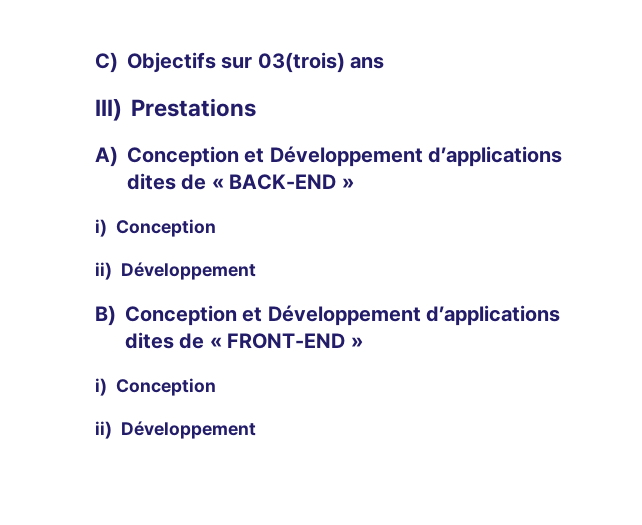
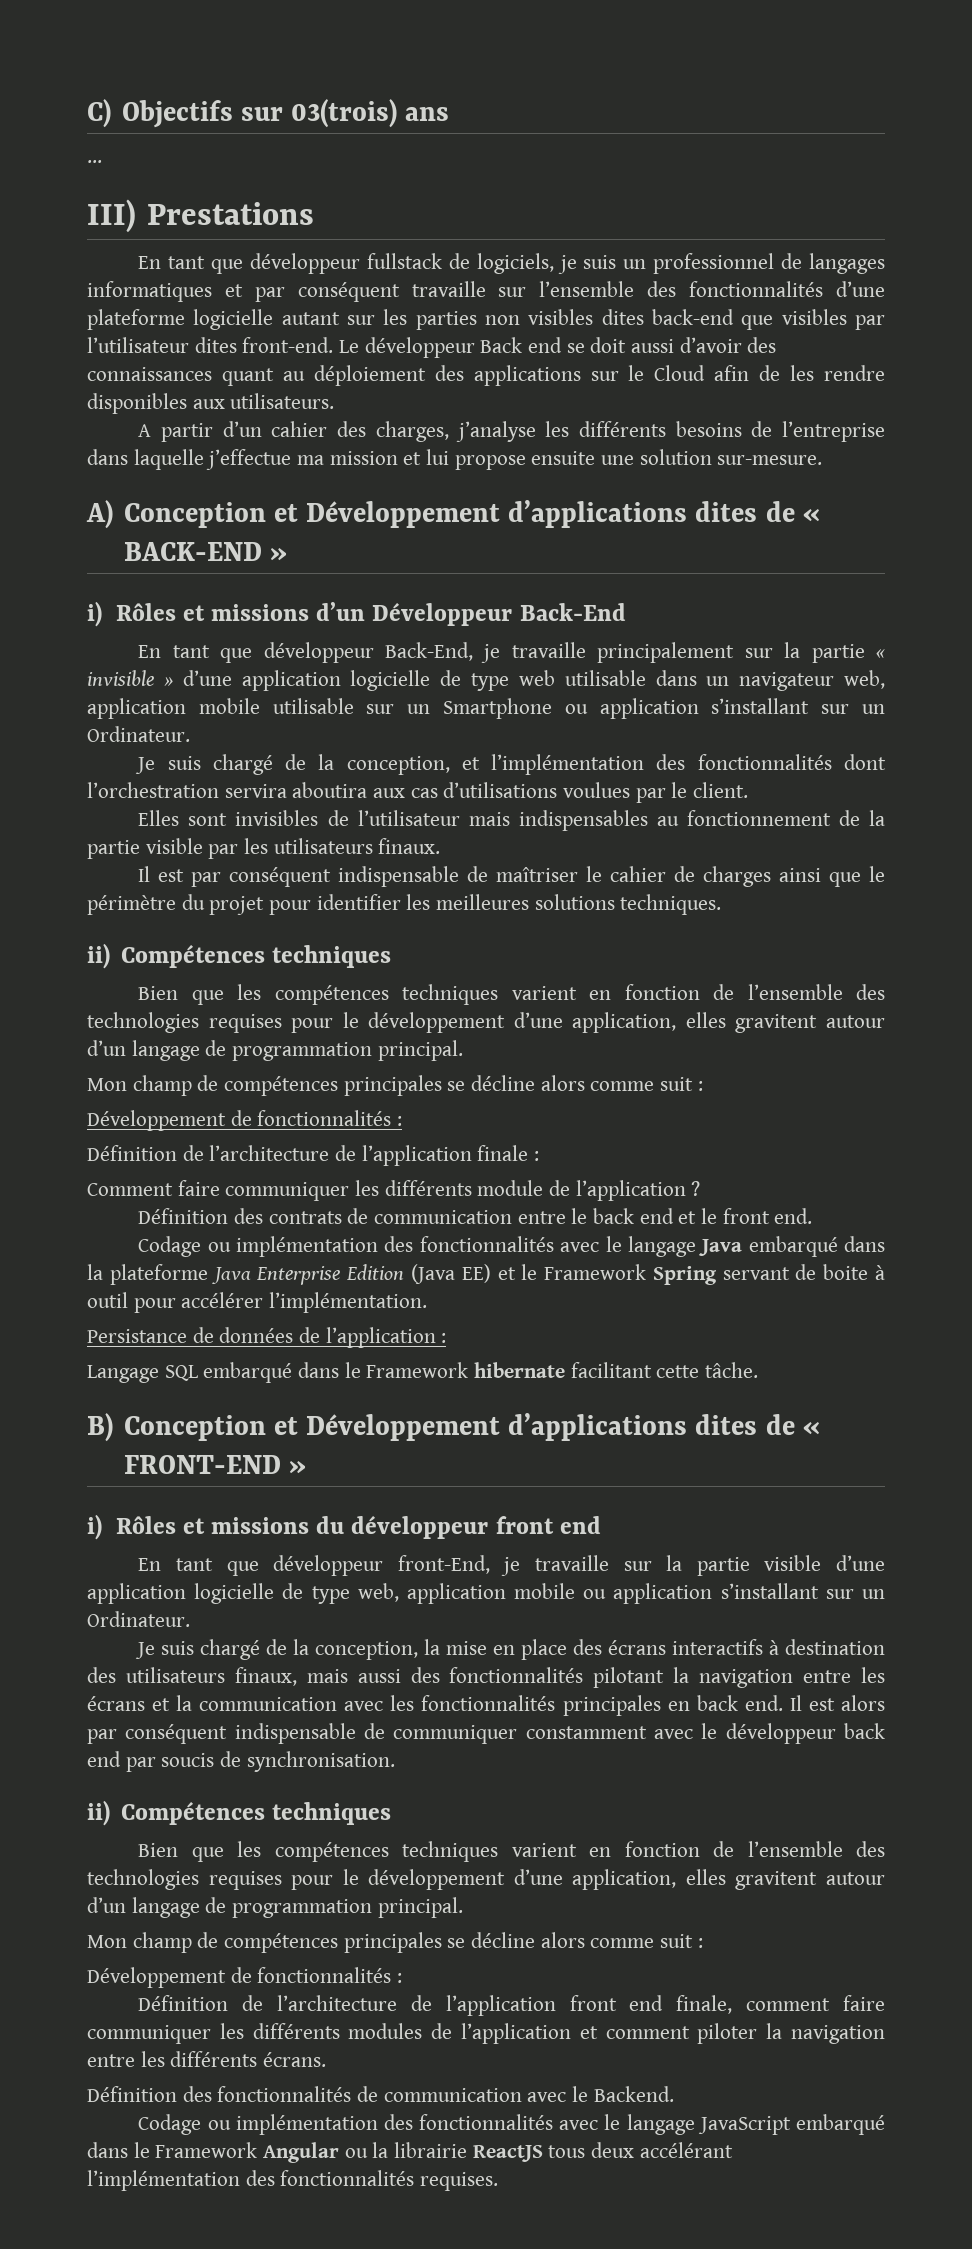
(385, 63) none -> [87,160,102,163] // …
(256, 107) none -> [138,253,886,274] [87,281,886,302] [87,309,886,330] [87,337,777,358] [87,365,885,386] [87,393,335,414] [138,421,885,442] [87,449,823,470] // En tant que développeur fullstack de logiciels, je suis un professionnel de langages informatiques et par conséquent travaille sur l’ensemble des fonctionnalités d’une plateforme logicielle autant sur les parties non visibles dites back-end que visibles par l’utilisateur dites front-end. Le développeur Back end se doit aussi d’avoir des connaissances quant au déploiement des applications sur le Cloud afin de les rendre disponibles aux utilisateurs. // A partir d’un cahier des charges, j’analyse les différents besoins de l’entreprise dans laquelle j’effectue ma mission et lui propose ensuite une solution sur-mesure.
[116,219,217,237] [95,262,256,280] Conception // ii) Développement -> [115,602,626,626] [138,642,886,663] [87,670,886,691] [87,698,885,719] [87,726,190,742] [135,754,886,775] [87,782,749,803] [138,810,885,831] [87,838,441,859] [138,866,886,887] [87,894,722,915] [87,943,391,969] [138,984,885,1005] [87,1012,885,1033] [87,1040,463,1061] [87,1075,703,1096] [87,1110,403,1131] [87,1145,540,1166] [87,1180,701,1201] [138,1208,813,1224] [138,1236,886,1257] [87,1264,886,1285] [87,1292,428,1313] [87,1327,447,1348] [87,1362,759,1383] Rôles et missions d’un Développeur Back-End // En tant que développeur Back-End, je travaille principalement sur la partie « invisible » d’une application logicielle de type web utilisable dans un navigateur web, application mobile utilisable sur un Smartphone ou application s’installant sur un Ordinateur. // Je suis chargé de la conception, et l’implémentation des fonctionnalités dont l’orchestration servira aboutira aux cas d’utilisations voulues par le client. // Elles sont invisibles de l’utilisateur mais indispensables au fonctionnement de la partie visible par les utilisateurs finaux. // Il est par conséquent indispensable de maîtriser le cahier de charges ainsi que le périmètre du projet pour identifier les meilleures solutions techniques. // ii) Compétences techniques // Bien que les compétences techniques varient en fonction de l’ensemble des technologies requises pour le développement d’une application, elles gravitent autour d’un langage de programmation principal. // Mon champ de compétences principales se décline alors comme suit : // Développement de fonctionnalités : // Définition de l’architecture de l’application finale : // Comment faire communiquer les différents module de l’application ? // Définition des contrats de communication entre le back end et le front end. // Codage ou implémentation des fonctionnalités avec le langage Java embarqué dans la plateforme Java Enterprise Edition (Java EE) et le Framework Spring servant de boite à outil pour accélérer l’implémentation. // Persistance de données de l’application : // Langage SQL embarqué dans le Framework hibernate facilitant cette tâche.
[116,378,217,396] [95,421,256,439] Conception // ii) Développement -> [115,1515,601,1539] [138,1555,885,1576] [87,1583,885,1604] [87,1611,190,1627] [135,1639,886,1660] [87,1667,885,1688] [87,1695,886,1716] [87,1723,886,1744] [87,1751,395,1772] [87,1800,391,1826] [138,1841,885,1862] [87,1869,885,1890] [87,1897,463,1918] [87,1932,703,1953] [87,1967,403,1988] [138,1995,886,2016] [87,2023,885,2044] [87,2051,327,2067] [87,2086,674,2102] [138,2114,886,2135] [87,2142,733,2163] [87,2170,499,2191] Rôles et missions du développeur front end // En tant que développeur front-End, je travaille sur la partie visible d’une application logicielle de type web, application mobile ou application s’installant sur un Ordinateur. // Je suis chargé de la conception, la mise en place des écrans interactifs à destination des utilisateurs finaux, mais aussi des fonctionnalités pilotant la navigation entre les écrans et la communication avec les fonctionnalités principales en back end. Il est alors par conséquent indispensable de communiquer constamment avec le développeur back end par soucis de synchronisation. // ii) Compétences techniques // Bien que les compétences techniques varient en fonction de l’ensemble des technologies requises pour le développement d’une application, elles gravitent autour d’un langage de programmation principal. // Mon champ de compétences principales se décline alors comme suit : // Développement de fonctionnalités : // Définition de l’architecture de l’application front end finale, comment faire communiquer les différents modules de l’application et comment piloter la navigation entre les différents écrans. // Définition des fonctionnalités de communication avec le Backend. // Codage ou implémentation des fonctionnalités avec le langage JavaScript embarqué dans le Framework Angular ou la librairie ReactJS tous deux accélérant l’implémentation des fonctionnalités requises.

